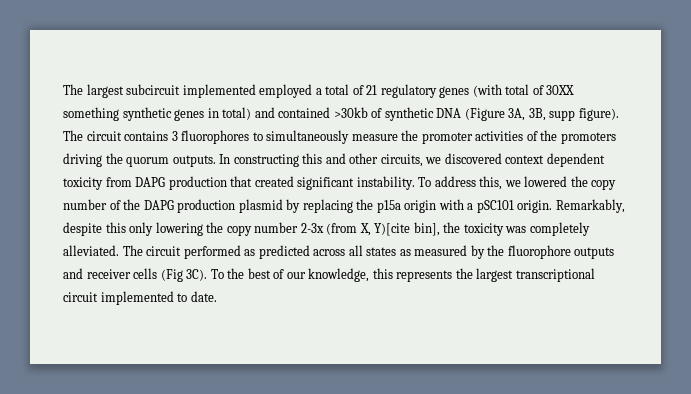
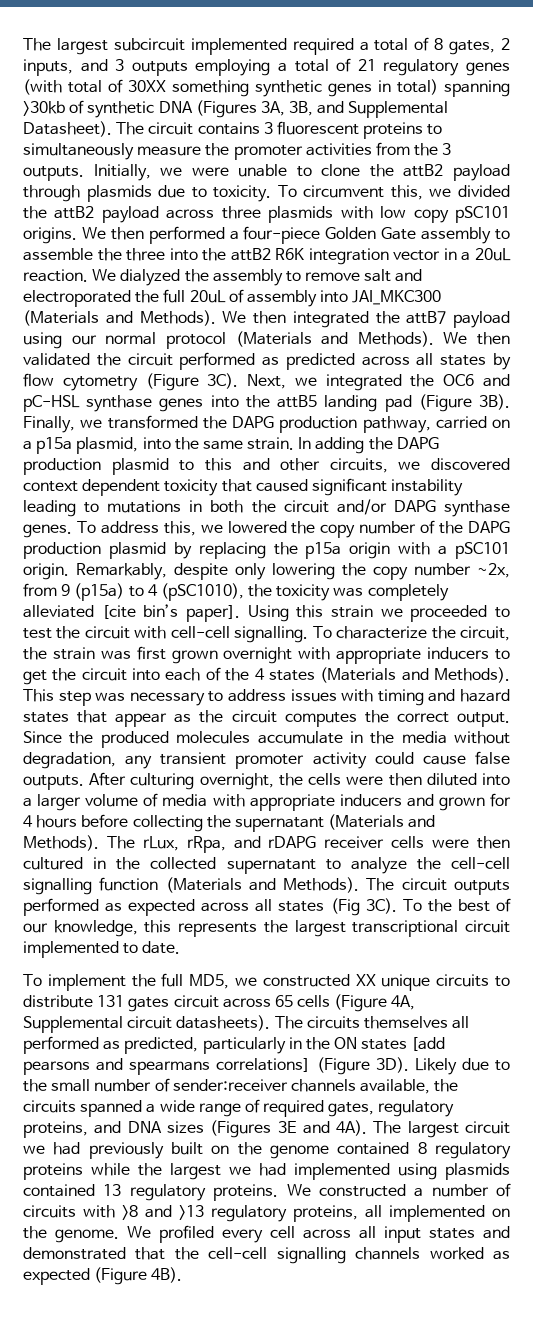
[259,84,313,98] employed -> [292,37,510,55] [23,59,271,76] required a total of 8 gates, 2 inputs, and 3 outputs employing
[254,107,331,118] and contained -> [444,80,510,97] spanning
[464,108,505,121] (Figure -> [195,100,257,118] (Figures
[549,108,619,121] supp figure). -> [317,101,449,118] [23,121,112,137] and Supplemental Datasheet).
[181,130,250,144] fluorophores -> [276,121,424,139] fluorescent proteins
[526,130,616,144] [63,153,299,167] of the promoters driving the quorum outputs. In constructing -> [375,142,452,156] [23,164,510,181] [23,185,510,202] [23,206,511,223] [23,226,511,244] [23,248,512,265] [23,269,423,286] [23,289,442,307] [23,310,510,328] [23,331,510,349] [23,352,511,370] [23,373,510,391] [23,394,511,412] [23,415,510,433] [23,437,439,454] [23,458,195,475] from the 3 outputs. Initially, we were unable to clone the attB2 payload through plasmids due to toxicity. To circumvent this, we divided the attB2 payload across three plasmids with low copy pSC101 origins. We then performed a four-piece Golden Gate assembly to assemble the three into the attB2 R6K integration vector in a 20uL reaction. We dialyzed the assembly to remove salt and electroporated the full 20uL of assembly into JAI_MKC300 (Materials and Methods). We then integrated the attB7 payload using our normal protocol (Materials and Methods). We then validated the circuit performed as predicted across all states by flow cytometry (Figure 3C). Next, we integrated the OC6 and pC-HSL synthase genes into the attB5 landing pad (Figure 3B). Finally, we transformed the DAPG production pathway, carried on a p15a plasmid, into the same strain. In adding the DAPG production plasmid to
[105,176,415,190] from DAPG production that created significant instability. -> [221,478,464,496] [23,499,510,517] [23,524,72,538] that caused significant instability leading to mutations in both the circuit and/or DAPG synthase genes.
[105,222,126,233] this -> (228, 571) none
[300,222,590,236] [63,245,615,259] [63,268,158,279] 2-3x (from X, Y)[cite bin], the toxicity was completely alleviated. The circuit performed as predicted across all states as measured by the fluorophore outputs and receiver cells -> [477,563,510,578] [23,583,449,601] [23,604,511,622] [23,626,510,643] [23,646,511,664] [23,667,511,685] [23,689,511,706] [23,710,510,727] [23,731,510,748] [23,751,511,769] [23,772,511,790] [23,793,512,811] [23,814,436,832] [23,835,511,853] [23,857,510,874] [23,877,510,895] [23,898,325,916] ~2x, from 9 (p15a) to 4 (pSC1010), the toxicity was completely alleviated [cite bin’s paper]. Using this strain we proceeded to test the circuit with cell-cell signalling. To characterize the circuit, the strain was first grown overnight with appropriate inducers to get the circuit into each of the 4 states (Materials and Methods). This step was necessary to address issues with timing and hazard states that appear as the circuit computes the correct output. Since the produced molecules accumulate in the media without degradation, any transient promoter activity could cause false outputs. After culturing overnight, the cells were then diluted into a larger volume of media with appropriate inducers and grown for 4 hours before collecting the supernatant (Materials and Methods). The rLux, rRpa, and rDAPG receiver cells were then cultured in the collected supernatant to analyze the cell-cell signalling function (Materials and Methods). The circuit outputs performed as expected across all states
(217, 296) none -> [23,973,510,991] [23,994,416,1012] [23,1015,470,1033] [23,1036,446,1054] [23,1057,510,1075] [23,1078,459,1094] [23,1099,455,1117] [23,1120,511,1138] [23,1142,511,1159] [23,1163,510,1180] [23,1183,511,1201] [23,1205,510,1222] [23,1225,510,1243] [23,1247,510,1264] [23,1267,183,1285] // To implement the full MD5, we constructed XX unique circuits to distribute 131 gates circuit across 65 cells (Figure 4A, Supplemental circuit datasheets). The circuits themselves all performed as predicted, particularly in the ON states [add pearsons and spearmans correlations] (Figure 3D). Likely due to the small number of sender:receiver channels available, the circuits spanned a wide range of required gates, regulatory proteins, and DNA sizes (Figures 3E and 4A). The largest circuit we had previously built on the genome contained 8 regulatory proteins while the largest we had implemented using plasmids contained 13 regulatory proteins. We constructed a number of circuits with >8 and >13 regulatory proteins, all implemented on the genome. We profiled every cell across all input states and demonstrated that the cell-cell signalling channels worked as expected (Figure 4B).

